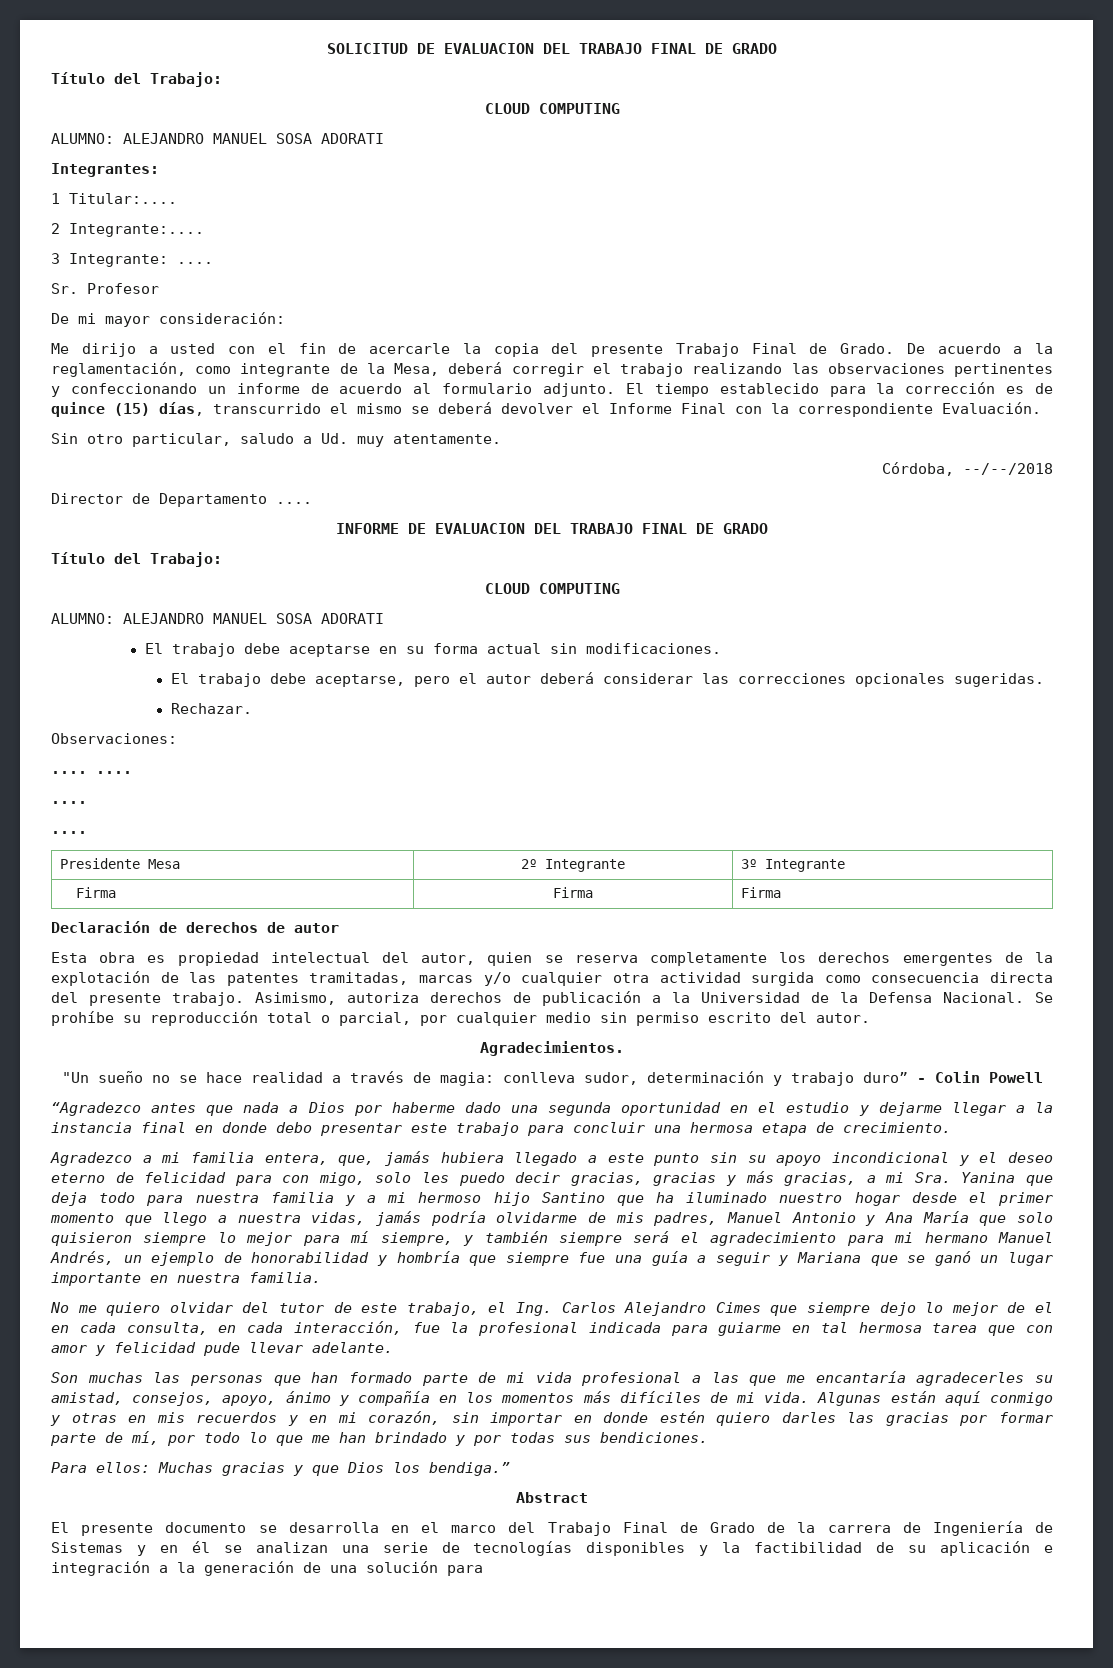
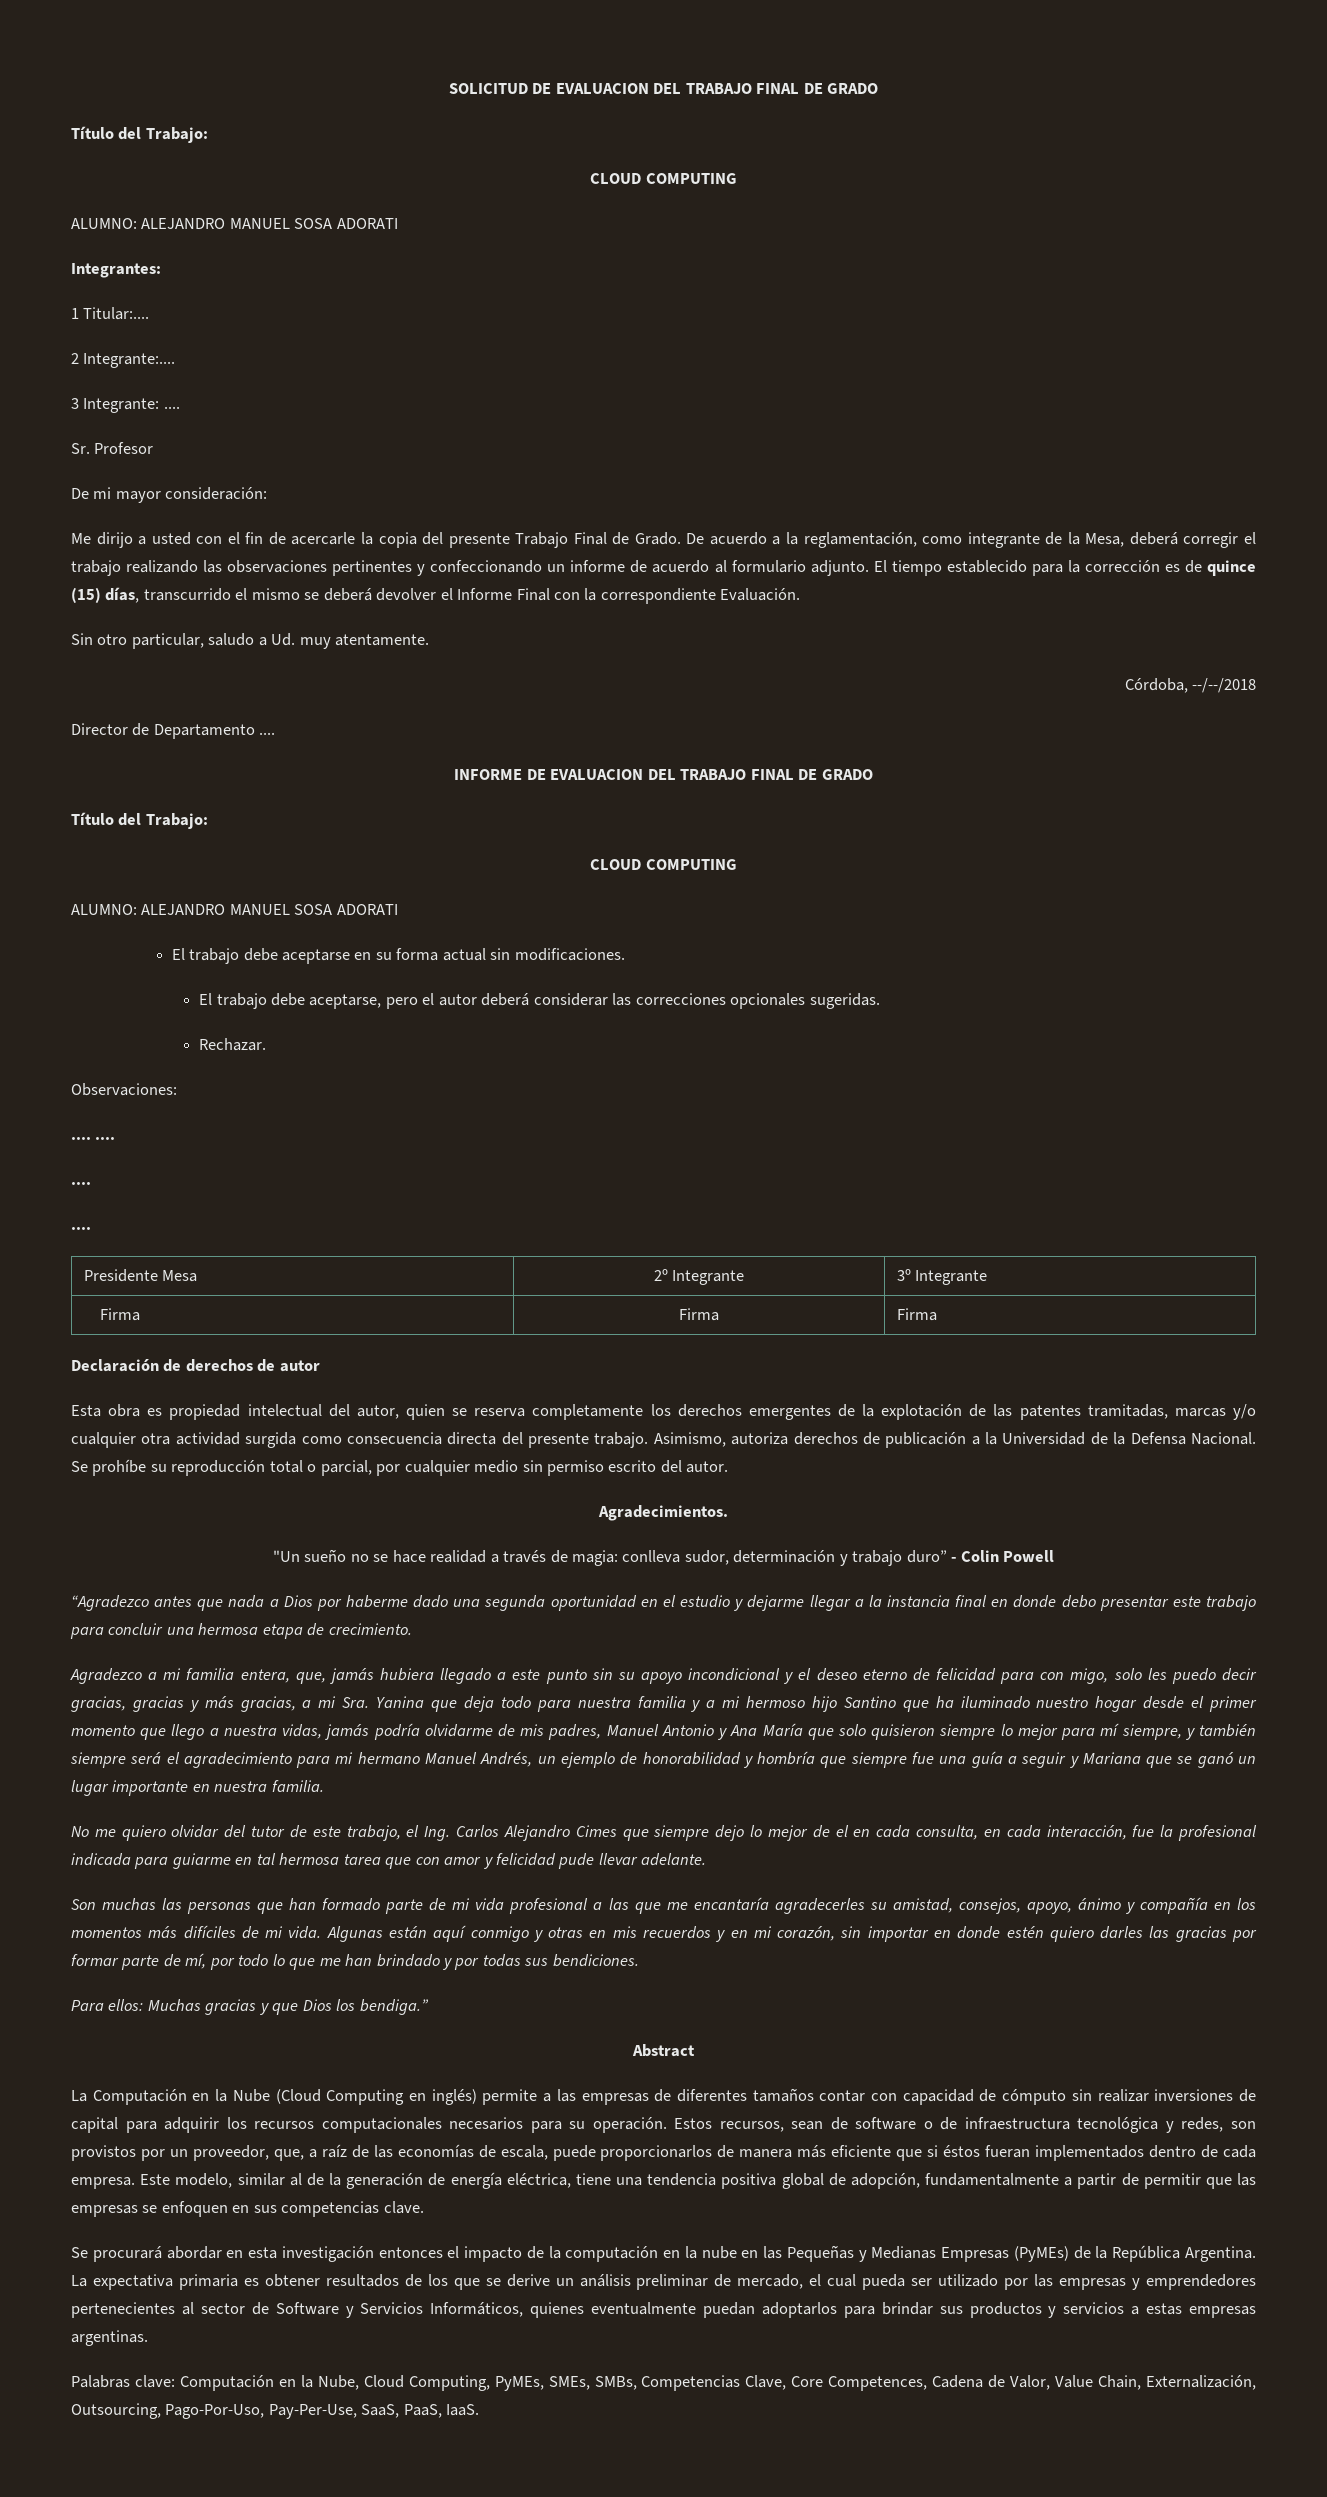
[51,1521,1053,1536] [51,1541,1054,1556] [51,1561,483,1576] El presente documento se desarrolla en el marco del Trabajo Final de Grado de la carrera de Ingeniería de Sistemas y en él se analizan una serie de tecnologías disponibles y la factibilidad de su aplicación e integración a la generación de una solución para -> [71,2088,1256,2105] [71,2117,1257,2133] [71,2144,1257,2161] [71,2172,1256,2189] [71,2201,424,2217] [71,2245,1256,2262] [71,2274,1257,2290] [71,2302,1256,2318] [71,2330,148,2346] [71,2375,1257,2391] [71,2403,480,2419] La Computación en la Nube (Cloud Computing en inglés) permite a las empresas de diferentes tamaños contar con capacidad de cómputo sin realizar inversiones de capital para adquirir los recursos computacionales necesarios para su operación. Estos recursos, sean de software o de infraestructura tecnológica y redes, son provistos por un proveedor, que, a raíz de las economías de escala, puede proporcionarlos de manera más eficiente que si éstos fueran implementados dentro de cada empresa. Este modelo, similar al de la generación de energía eléctrica, tiene una tendencia positiva global de adopción, fundamentalmente a partir de permitir que las empresas se enfoquen en sus competencias clave. // Se procurará abordar en esta investigación entonces el impacto de la computación en la nube en las Pequeñas y Medianas Empresas (PyMEs) de la República Argentina. La expectativa primaria es obtener resultados de los que se derive un análisis preliminar de mercado, el cual pueda ser utilizado por las empresas y emprendedores pertenecientes al sector de Software y Servicios Informáticos, quienes eventualmente puedan adoptarlos para brindar sus productos y servicios a estas empresas argentinas. // Palabras clave: Computación en la Nube, Cloud Computing, PyMEs, SMEs, SMBs, Competencias Clave, Core Competences, Cadena de Valor, Value Chain, Externalización, Outsourcing, Pago-Por-Uso, Pay-Per-Use, SaaS, PaaS, IaaS.

